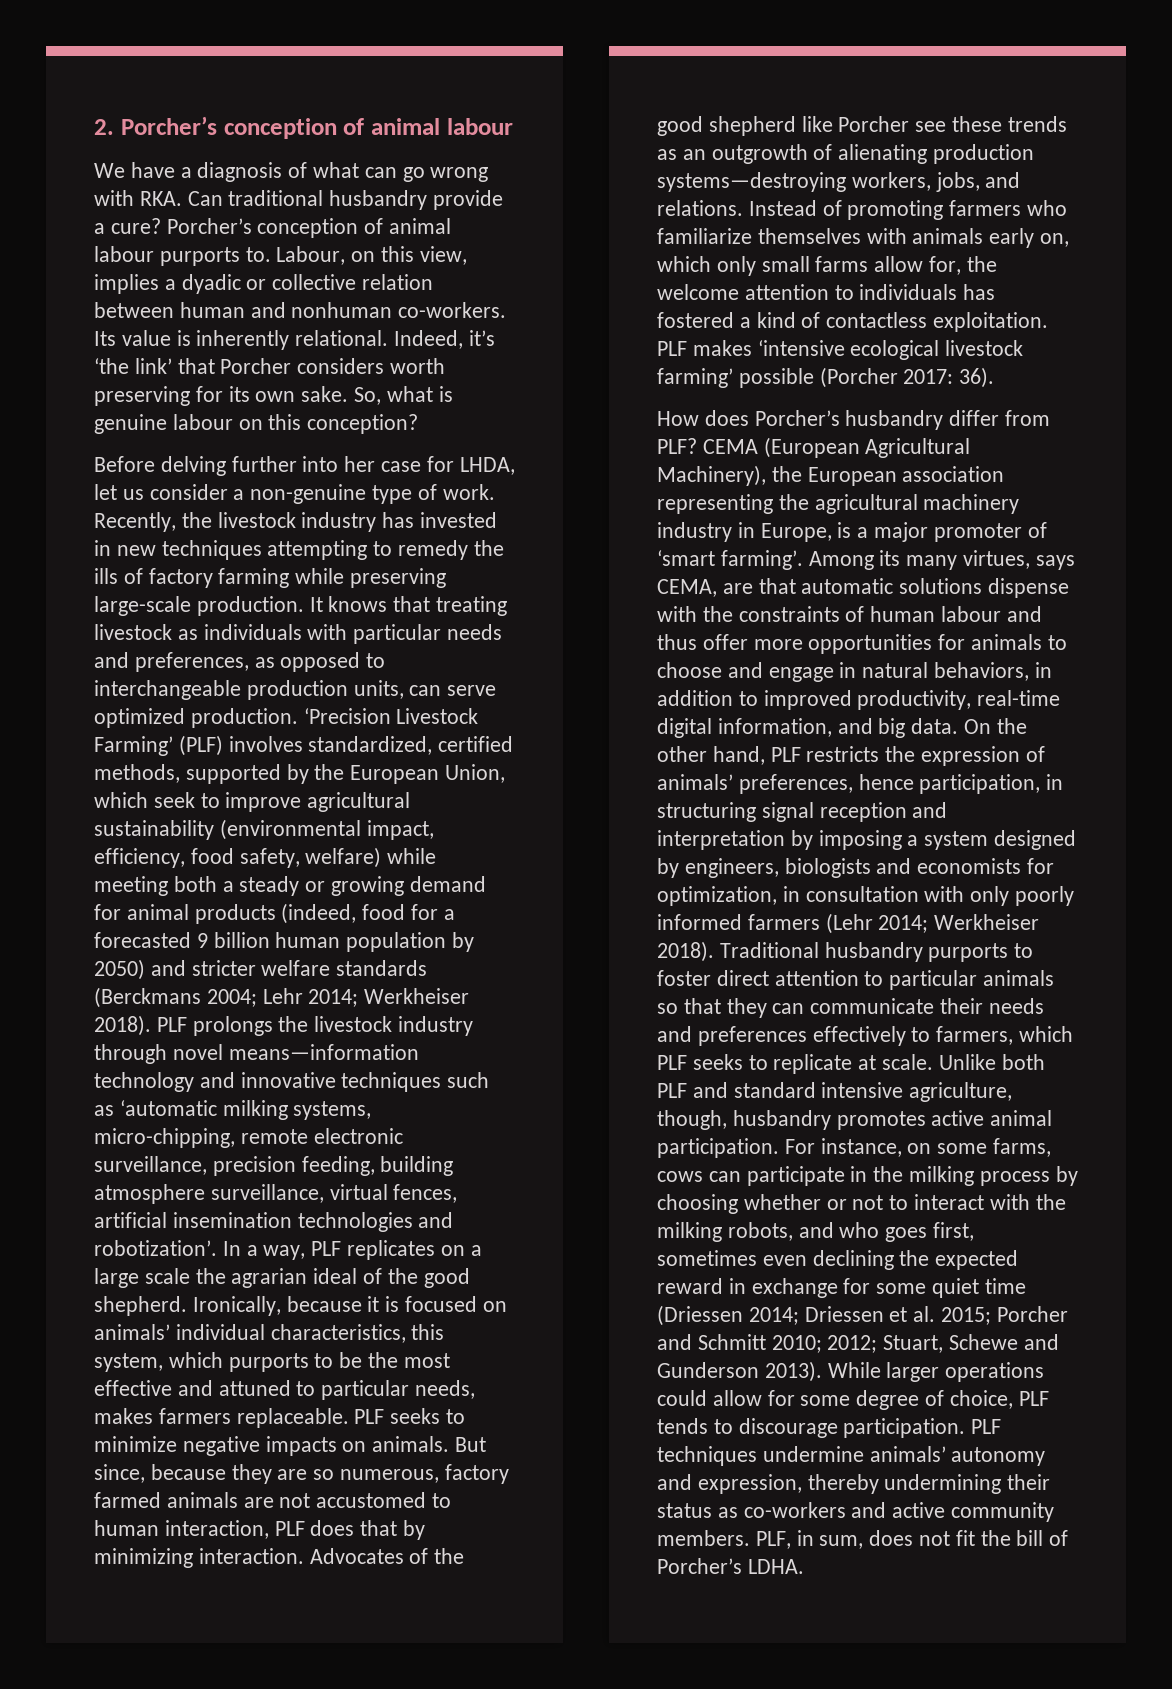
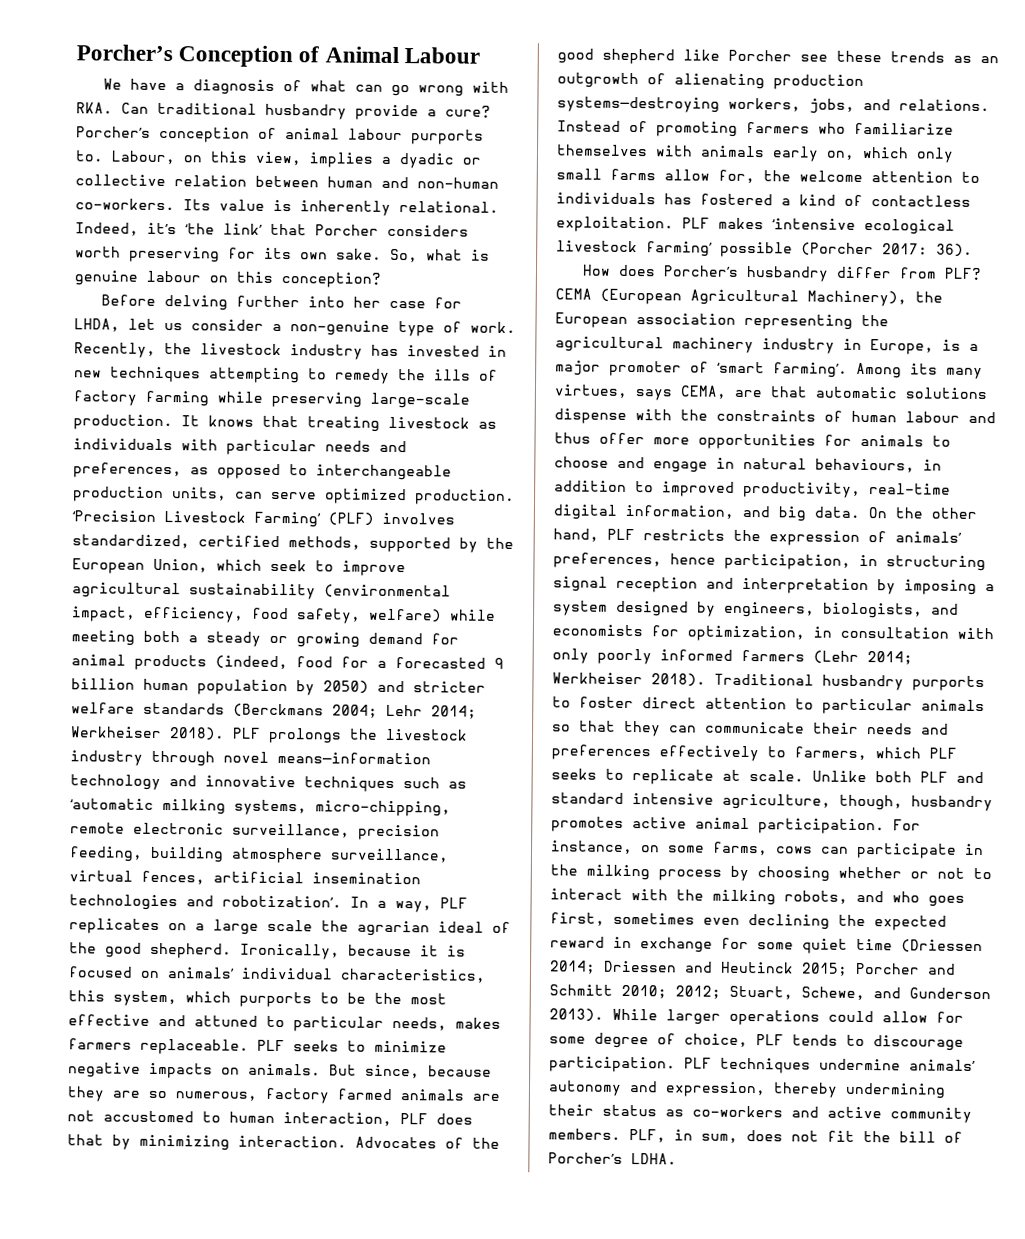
[94,116,513,139] 2. Porcher’s conception of animal labour -> [76,44,480,68] Porcher’s Conception of Animal Labour
[291,302,393,318] nonhuman -> [417,177,499,189] non-human
[934,662,1030,681] behaviors, -> [815,458,915,473] behaviours,
[784,858,871,878] biologists -> [823,602,923,619] biologists,
[889,1306,936,1322] et al. -> [684,961,794,974] and Heutinck
[949,1334,1019,1350] Schewe -> [801,986,865,1001] Schewe,

